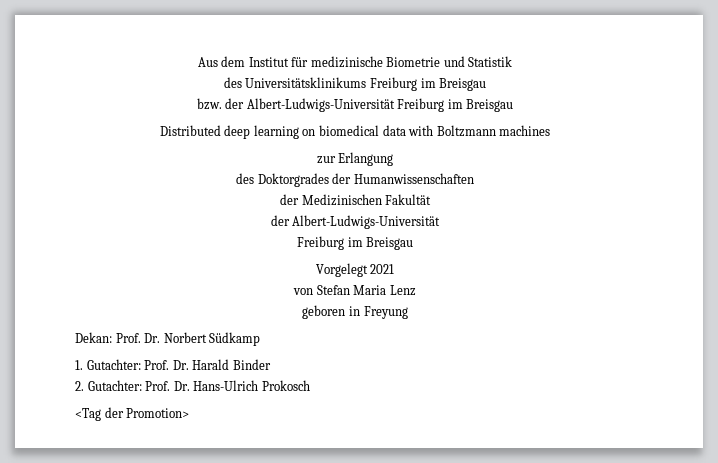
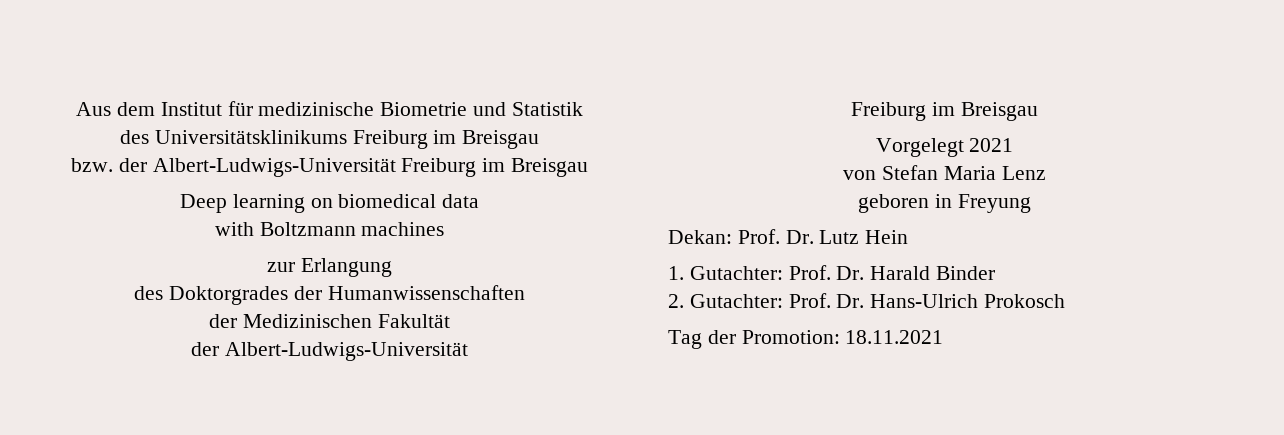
[159,125,251,139] Distributed deep -> [179,194,227,213] Deep
(406, 130) none -> (480, 201) //
[163,332,261,346] Norbert Südkamp -> [819,230,909,244] Lutz Hein
[75,407,190,421] <Tag der Promotion> -> [668,330,944,349] Tag der Promotion: 18.11.2021

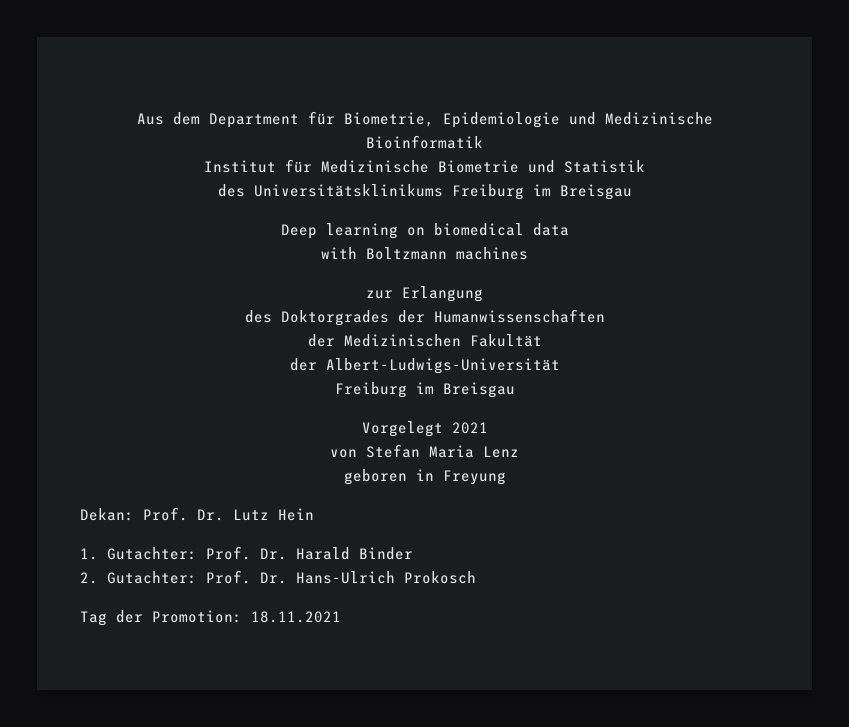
(155, 109) none -> [208,111,713,128] [366,135,483,149] Department für Biometrie, Epidemiologie und Medizinische Bioinformatik //
[258,102,375,116] medizinische -> [321,160,429,173] Medizinische
[70,158,589,177] // bzw. der Albert-Ludwigs-Universität Freiburg im Breisgau -> (632, 192) none

